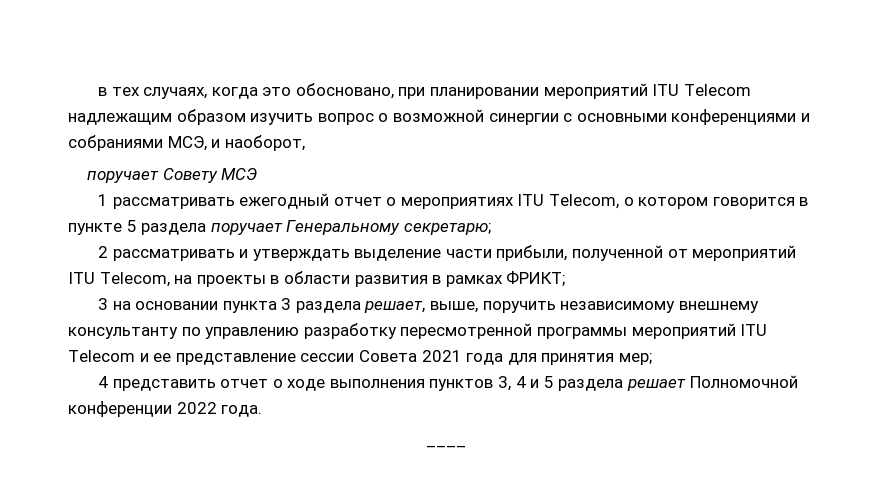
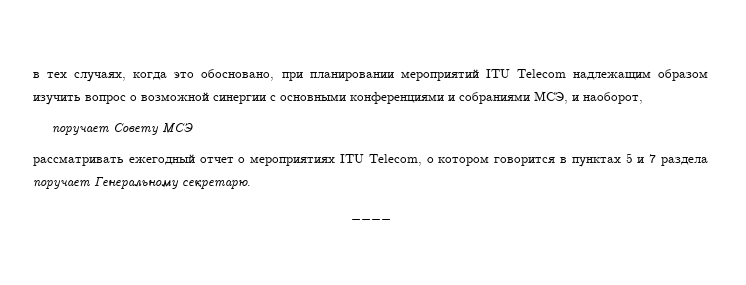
[97,194,108,206] 1 -> (193, 128) none
[68,220,491,235] [97,245,797,261] [68,271,566,287] [97,298,759,313] [68,323,768,339] [68,350,652,365] [97,375,798,391] [68,401,263,417] пункте 5 раздела поручает Генеральному секретарю; // 2 рассматривать и утверждать выделение части прибыли, полученной от мероприятий ITU Telecom, на проекты в области развития в рамках ФРИКТ; // 3 на основании пункта 3 раздела решает, выше, поручить независимому внешнему консультанту по управлению разработку пересмотренной программы мероприятий ITU Telecom и ее представление сессии Совета 2021 года для принятия мер; // 4 представить отчет о ходе выполнения пунктов 3, 4 и 5 раздела решает Полномочной конференции 2022 года. -> [571,153,708,167] [33,177,251,189] пунктах 5 и 7 раздела поручает Генеральному секретарю.

